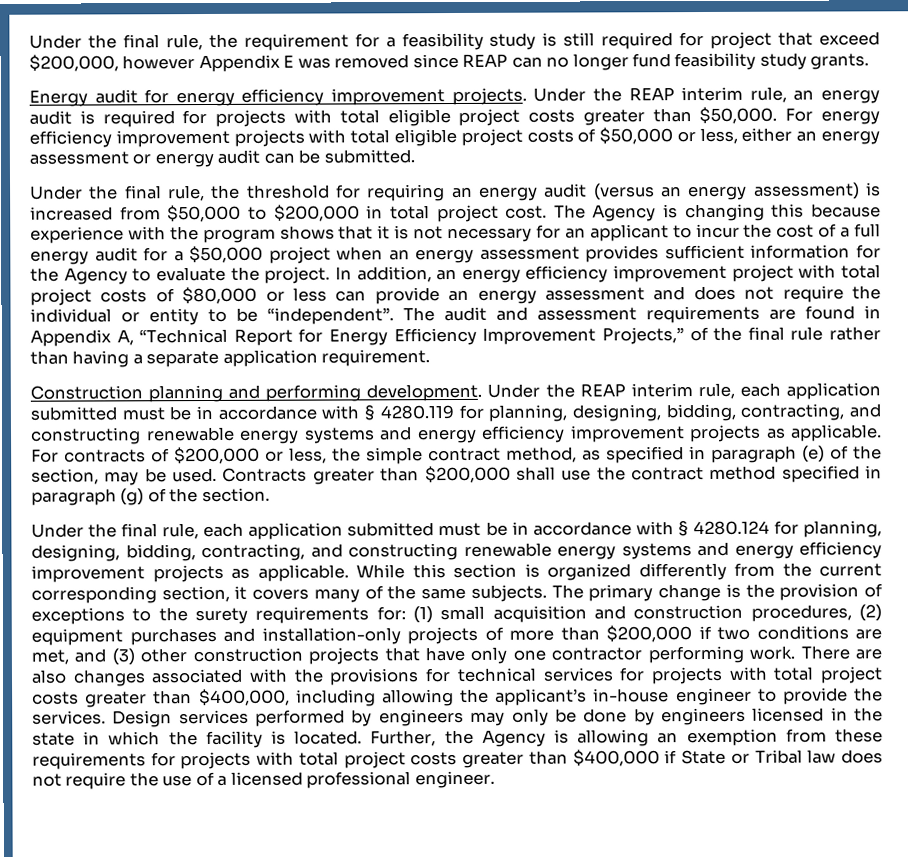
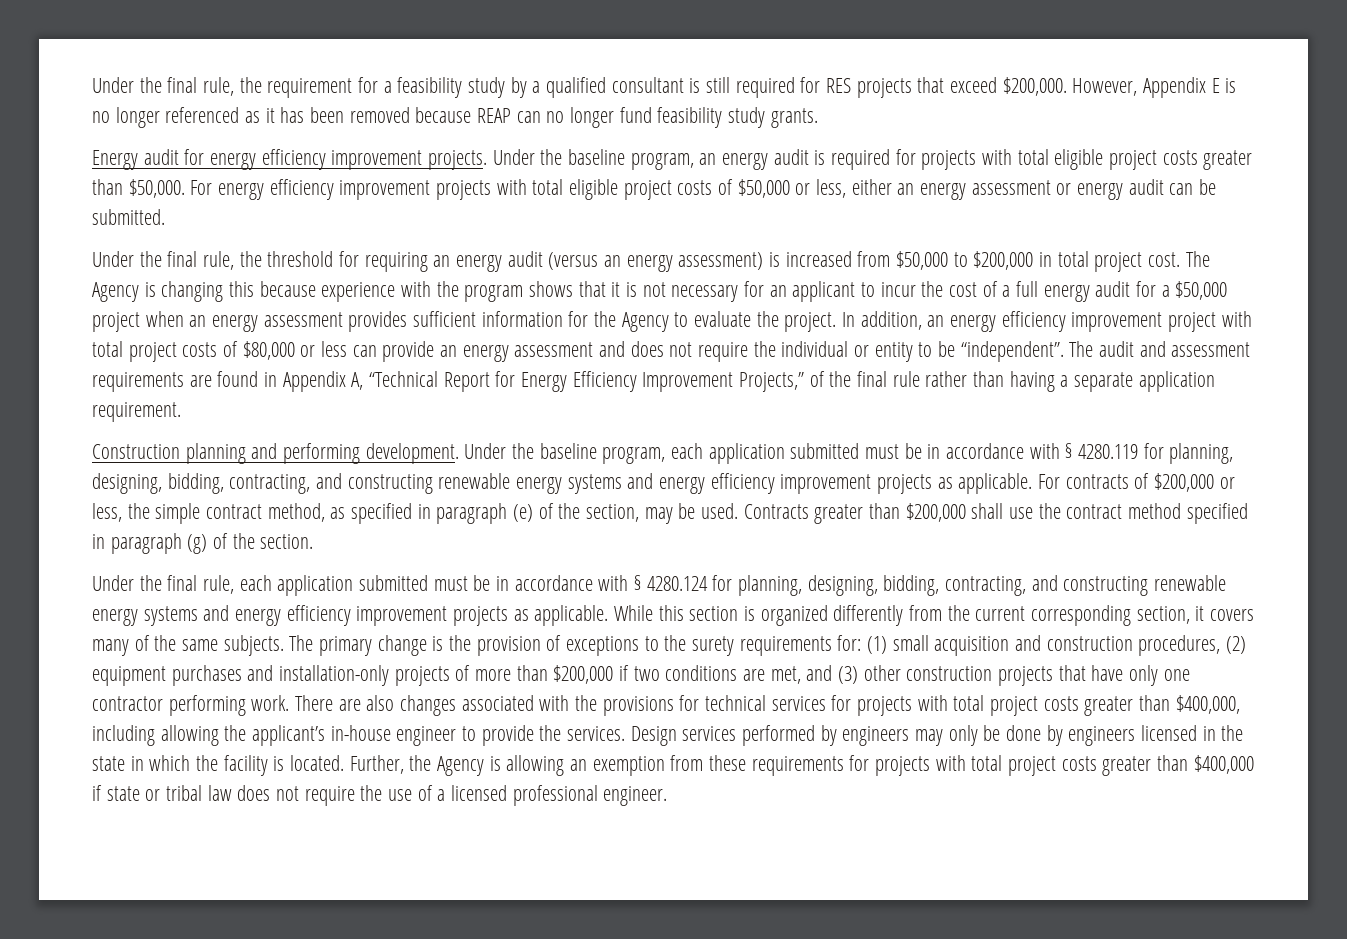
[542,31,880,50] [29,53,459,73] is still required for project that exceed $200,000, however Appendix E was removed since -> [510,77,1237,98] [92,107,472,128] by a qualified consultant is still required for RES projects that exceed $200,000. However, Appendix E is no longer referenced as it has been removed because
[628,86,787,103] REAP interim rule, -> [568,149,694,170] baseline program,
[579,382,735,400] REAP interim rule, -> [539,443,666,464] baseline program,
[681,749,803,765] State or Tribal -> [106,785,203,801] state or tribal

